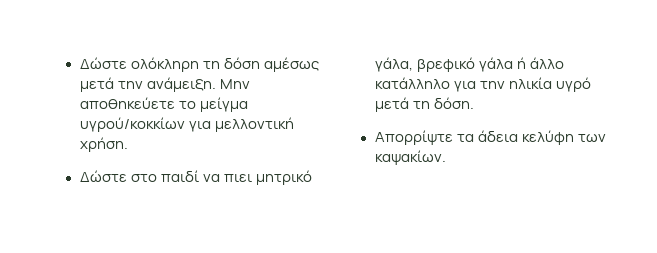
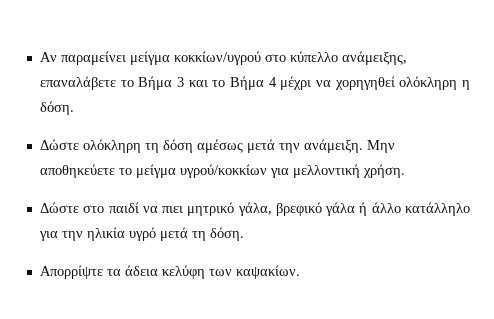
(79, 63) none -> [39,51,407,65] [39,76,471,90] [39,101,74,115] Αν παραμείνει μείγμα κοκκίων/υγρού στο κύπελλο ανάμειξης, επαναλάβετε το Βήμα 3 και το Βήμα 4 μέχρι να χορηγηθεί ολόκληρη η δόση. //

